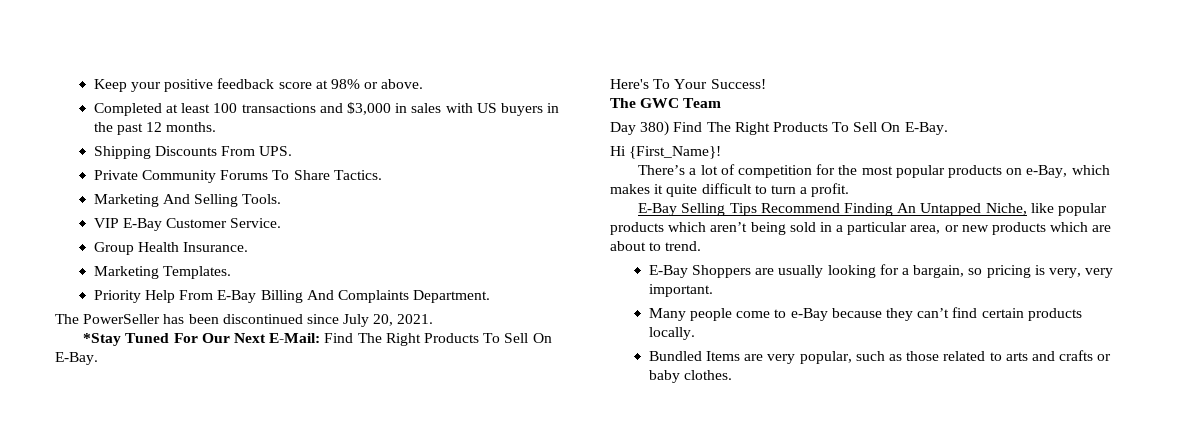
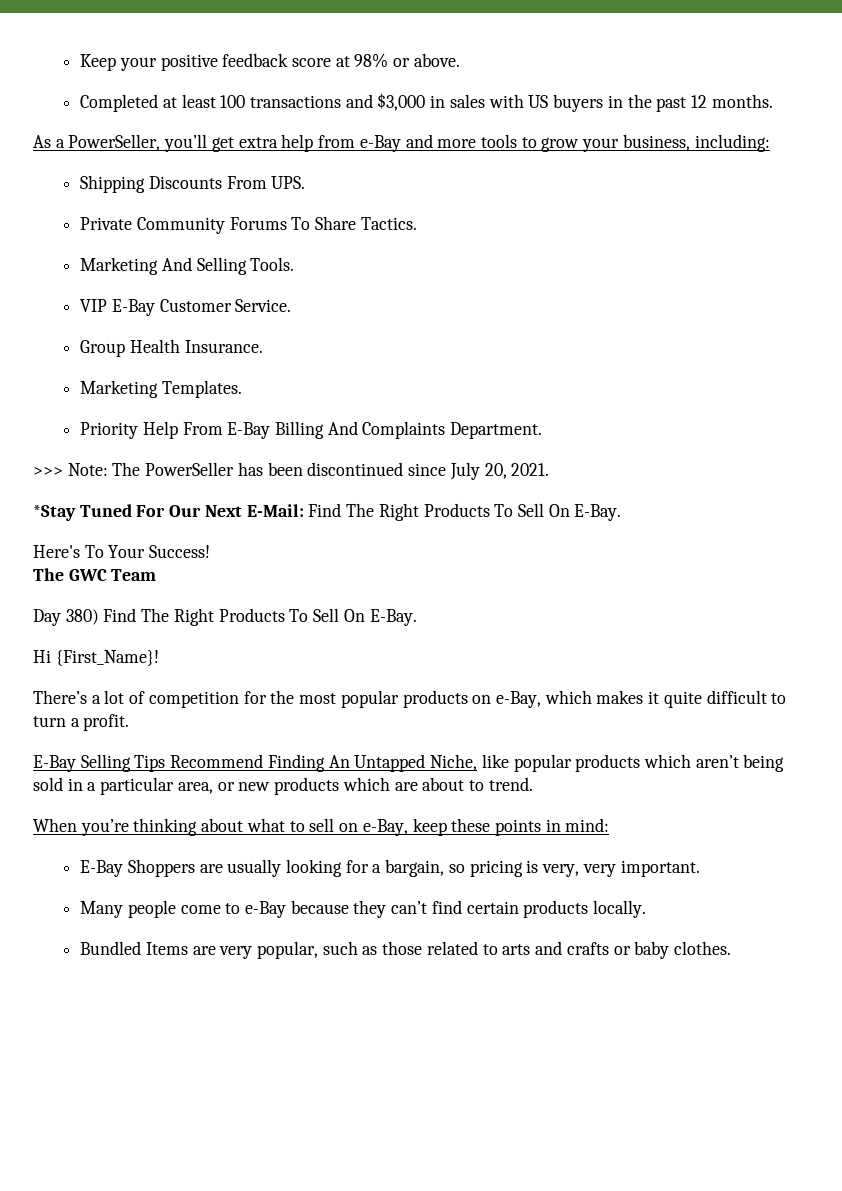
(217, 127) none -> [33,134,770,152] // As a PowerSeller, you’ll get extra help from e-Bay and more tools to grow your business, including:
(491, 296) none -> [33,463,108,476] >>> Note:
(702, 246) none -> [33,818,610,836] // When you’re thinking about what to sell on e-Bay, keep these points in mind:

